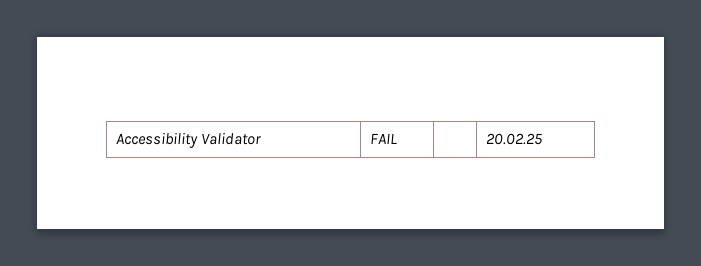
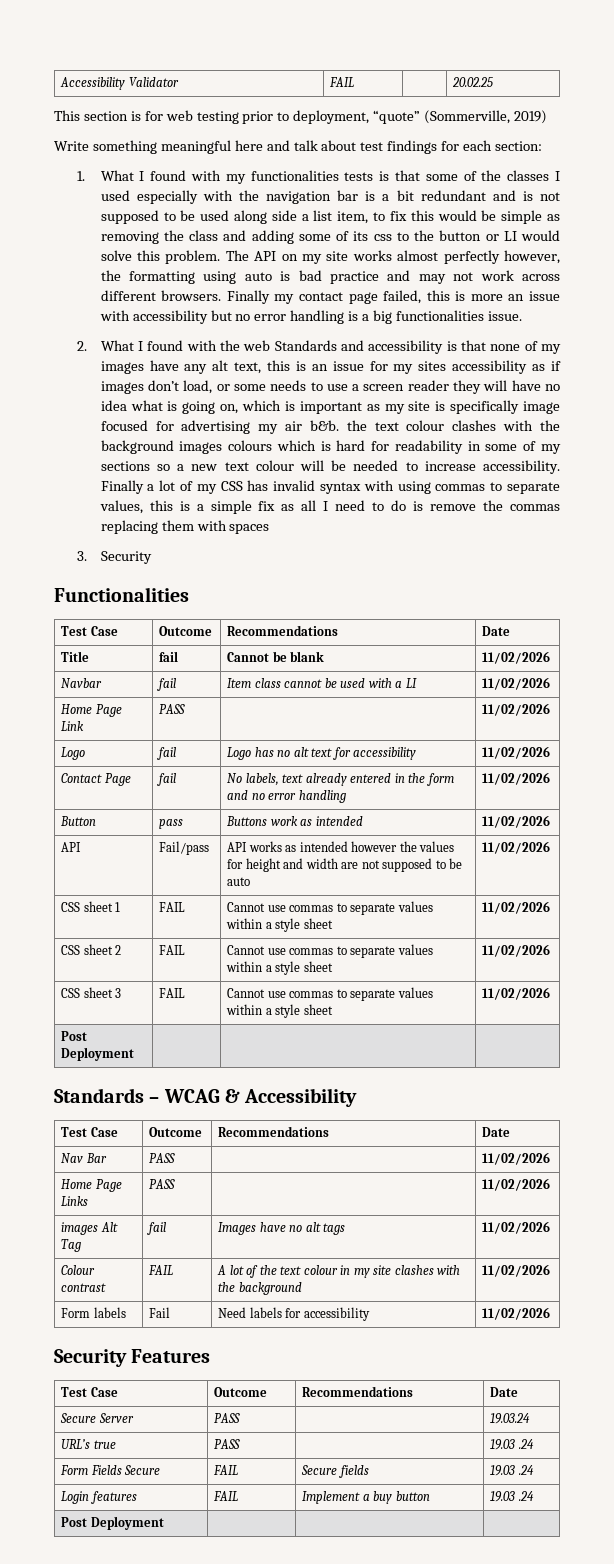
(542, 139) none -> [54,110,548,124] [54,140,543,154] [77,170,561,184] [100,190,560,204] [100,210,560,224] [100,230,560,244] [100,250,560,264] [100,270,560,284] [100,290,560,304] [99,310,522,324] [77,340,562,354] [100,360,561,374] [100,380,561,394] [100,400,560,414] [100,420,560,434] [100,440,561,454] [100,460,560,474] [100,480,561,494] [99,500,560,514] [100,520,270,534] [77,551,152,564] [54,587,189,602] [61,626,118,636] [159,626,213,636] [227,625,339,636] [482,626,511,636] [61,651,90,662] [159,651,179,662] [227,651,325,662] [482,651,551,664] [61,678,103,688] [157,678,177,691] [227,678,417,688] [482,677,551,690] [61,704,122,717] [61,721,85,731] [159,704,186,714] [482,703,551,716] [61,747,86,760] [157,747,177,760] [227,747,417,760] [482,746,551,759] [61,773,131,786] [157,773,177,786] [227,773,454,786] [227,790,346,803] [482,772,551,785] [60,816,97,826] [159,819,184,829] [226,816,363,826] [482,815,551,828] [61,842,82,852] [159,841,210,855] [227,841,455,852] [227,858,463,872] [227,877,251,886] [482,841,551,854] [61,901,121,912] [159,902,186,912] [227,901,433,915] [226,918,333,932] [482,901,551,914] [61,944,122,955] [159,945,186,955] [227,944,433,958] [226,961,333,975] [482,944,551,957] [61,987,122,998] [159,988,186,998] [227,987,433,1001] [226,1004,333,1018] [482,987,551,1000] [61,1031,88,1041] [61,1047,135,1061] [54,1088,358,1107] [61,1127,118,1137] [149,1127,203,1137] [218,1126,330,1137] [482,1127,511,1137] [61,1153,107,1163] [149,1153,176,1163] [482,1152,551,1165] [61,1179,122,1192] [61,1196,89,1206] [149,1179,176,1189] [482,1178,551,1191] [61,1222,118,1235] [61,1239,82,1252] [147,1222,167,1235] [218,1222,346,1235] [482,1221,551,1234] [61,1265,96,1275] [61,1283,107,1292] [148,1265,174,1275] [217,1265,461,1278] [218,1282,302,1295] [482,1264,551,1277] [61,1307,126,1318] [149,1307,171,1318] [218,1307,370,1321] [482,1307,551,1320] [54,1349,211,1367] [61,1387,118,1397] [214,1387,268,1397] [302,1386,414,1397] [490,1387,519,1397] [60,1413,134,1423] [214,1413,241,1423] [490,1413,531,1424] [61,1439,116,1449] [214,1439,241,1449] [490,1439,534,1450] [60,1465,161,1475] [213,1465,239,1475] [301,1465,369,1478] [490,1465,534,1476] [61,1491,137,1504] [213,1491,239,1501] [302,1491,430,1504] [490,1491,534,1502] [61,1516,164,1530] // This section is for web testing prior to deployment, “quote” (Sommerville, 2019) // Write something meaningful here and talk about test findings for each section: // 1. What I found with my functionalities tests is that some of the classes I used especially with the navigation bar is a bit redundant and is not supposed to be used along side a list item, to fix this would be simple as removing the class and adding some of its css to the button or LI would solve this problem. The API on my site works almost perfectly however, the formatting using auto is bad practice and may not work across different browsers. Finally my contact page failed, this is more an issue with accessibility but no error handling is a big functionalities issue. // 2. What I found with the web Standards and accessibility is that none of my images have any alt text, this is an issue for my sites accessibility as if images don’t load, or some needs to use a screen reader they will have no idea what is going on, which is important as my site is specifically image focused for advertising my air b&b. the text colour clashes with the background images colours which is hard for readability in some of my sections so a new text colour will be needed to increase accessibility. Finally a lot of my CSS has invalid syntax with using commas to separate values, this is a simple fix as all I need to do is remove the commas replacing them with spaces // 3. Security // Functionalities // Test Case | Outcome | Recommendations | Date // Title | fail | Cannot be blank | 11/02/2026 // Navbar | fail | Item class cannot be used with a LI | 11/02/2026 // Home Page Link | PASS | | 11/02/2026 // Logo | fail | Logo has no alt text for accessibility | 11/02/2026 // Contact Page | fail | No labels, text already entered in the form and no error handling | 11/02/2026 // Button | pass | Buttons work as intended | 11/02/2026 // API | Fail/pass | API works as intended however the values for height and width are not supposed to be auto | 11/02/2026 // CSS sheet 1 | FAIL | Cannot use commas to separate values within a style sheet | 11/02/2026 // CSS sheet 2 | FAIL | Cannot use commas to separate values within a style sheet | 11/02/2026 // CSS sheet 3 | FAIL | Cannot use commas to separate values within a style sheet | 11/02/2026 // Post Deployment | | | // Standards – WCAG & Accessibility // Test Case | Outcome | Recommendations | Date // Nav Bar | PASS | | 11/02/2026 // Home Page Links | PASS | | 11/02/2026 // images Alt Tag | fail | Images have no alt tags | 11/02/2026 // Colour contrast | FAIL | A lot of the text colour in my site clashes with the background | 11/02/2026 // Form labels | Fail | Need labels for accessibility | 11/02/2026 // Security Features // Test Case | Outcome | Recommendations | Date // Secure Server | PASS | | 19.03.24 // URL’s true | PASS | | 19.03 .24 // Form Fields Secure | FAIL | Secure fields | 19.03 .24 // Login features | FAIL | Implement a buy button | 19.03 .24 // Post Deployment | | |

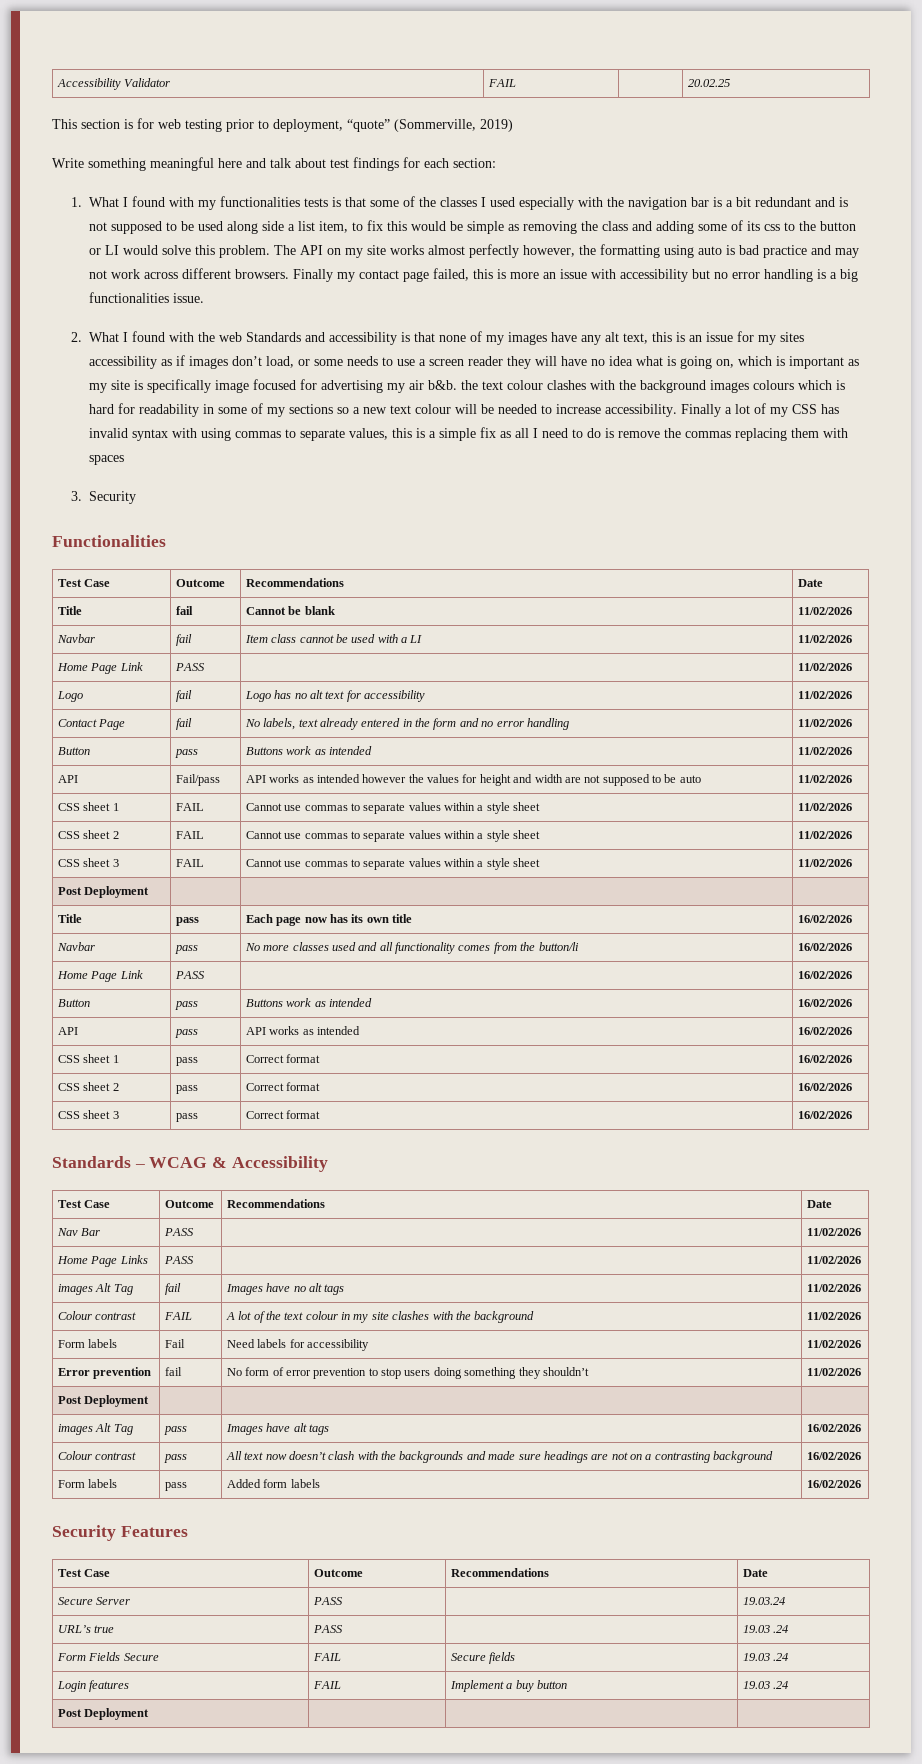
(135, 1054) none -> [57,914,82,923] [175,917,199,926] [245,914,413,926] [797,915,852,923] [56,942,95,951] [174,945,198,954] [244,942,579,954] [797,943,852,951] [56,970,143,982] [174,971,205,979] [797,971,852,979] [57,999,90,1007] [174,1001,198,1010] [245,998,372,1007] [797,999,852,1007] [57,1027,78,1035] [174,1029,198,1038] [245,1026,360,1035] [797,1027,852,1035] [57,1054,119,1063] [175,1057,198,1066] [245,1054,321,1063] [797,1055,852,1063] [57,1082,119,1091] [175,1085,198,1094] [245,1082,321,1091] [797,1083,852,1091] [57,1110,119,1119] [175,1113,198,1122] [245,1110,321,1119] [797,1111,852,1119] // Title | pass | Each page now has its own title | 16/02/2026 // Navbar | pass | No more classes used and all functionality comes from the button/li | 16/02/2026 // Home Page Link | PASS | | 16/02/2026 // Button | pass | Buttons work as intended | 16/02/2026 // API | pass | API works as intended | 16/02/2026 // CSS sheet 1 | pass | Correct format | 16/02/2026 // CSS sheet 2 | pass | Correct format | 16/02/2026 // CSS sheet 3 | pass | Correct format | 16/02/2026
(551, 1313) none -> [57,1367,152,1379] [164,1367,182,1376] [226,1367,589,1379] [806,1368,861,1376] [57,1395,150,1407] [57,1423,133,1435] [163,1426,187,1435] [225,1423,329,1435] [806,1424,861,1432] [57,1451,137,1460] [163,1454,187,1463] [225,1451,774,1463] [806,1452,861,1460] [57,1479,118,1488] [164,1482,187,1491] [226,1479,320,1488] [806,1480,861,1488] // Error prevention | fail | No form of error prevention to stop users doing something they shouldn’t | 11/02/2026 // Post Deployment | | | // images Alt Tag | pass | Images have alt tags | 16/02/2026 // Colour contrast | pass | All text now doesn’t clash with the backgrounds and made sure headings are not on a contrasting background | 16/02/2026 // Form labels | pass | Added form labels | 16/02/2026

